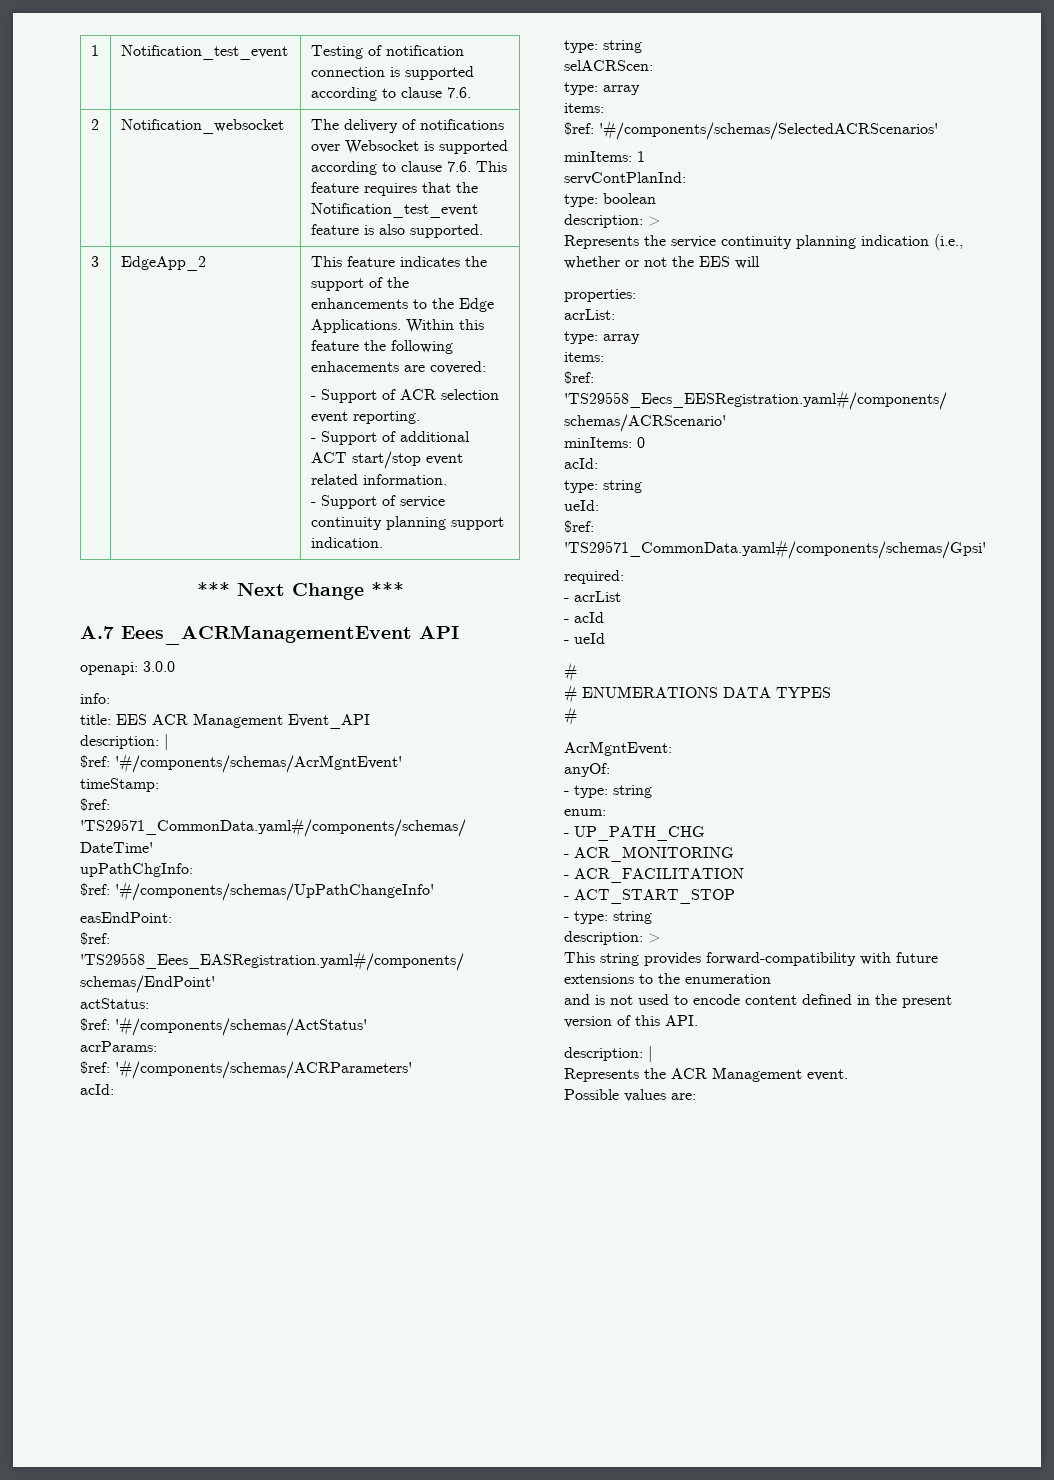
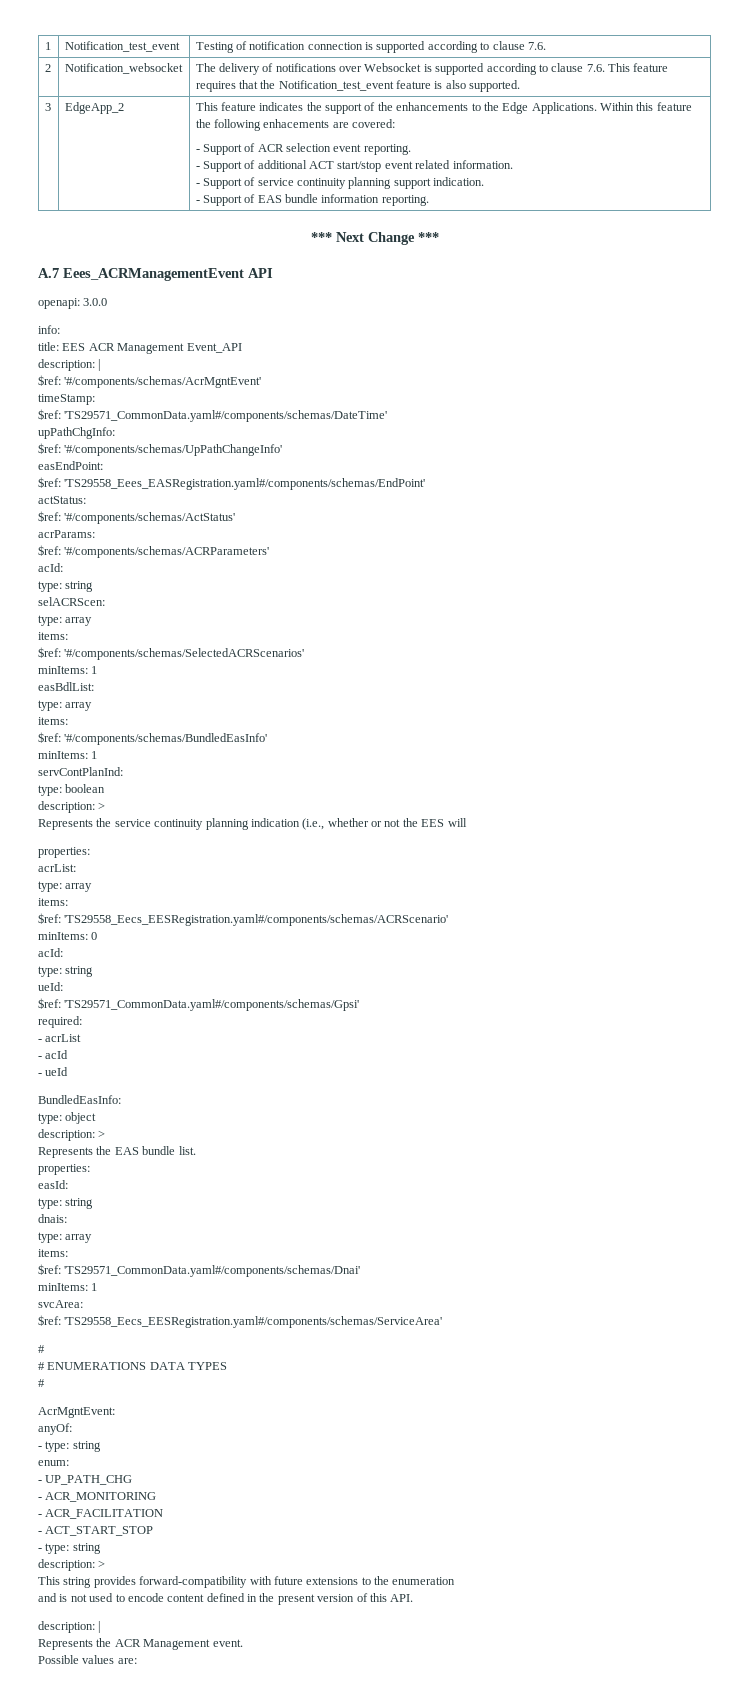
(383, 542) none -> [195,194,429,206] // - Support of EAS bundle information reporting.
(645, 156) none -> [38,682,94,691] [38,700,93,711] [38,717,68,725] [38,732,268,745] [38,751,98,759] // easBdlList: // type: array // items: // $ref: '#/components/schemas/BundledEasInfo' // minItems: 1
(605, 638) none -> [38,1095,121,1104] [38,1112,97,1124] [38,1129,106,1141] [38,1146,196,1158] [38,1164,90,1175] [38,1180,68,1189] [38,1198,94,1209] [38,1214,67,1223] [38,1232,93,1243] [38,1249,68,1257] [38,1264,361,1277] [38,1283,98,1291] [38,1300,83,1308] [38,1315,443,1328] // BundledEasInfo: // type: object // description: > // Represents the EAS bundle list. // properties: // easId: // type: string // dnais: // type: array // items: // $ref: 'TS29571_CommonData.yaml#/components/schemas/Dnai' // minItems: 1 // svcArea: // $ref: 'TS29558_Eecs_EESRegistration.yaml#/components/schemas/ServiceArea'

